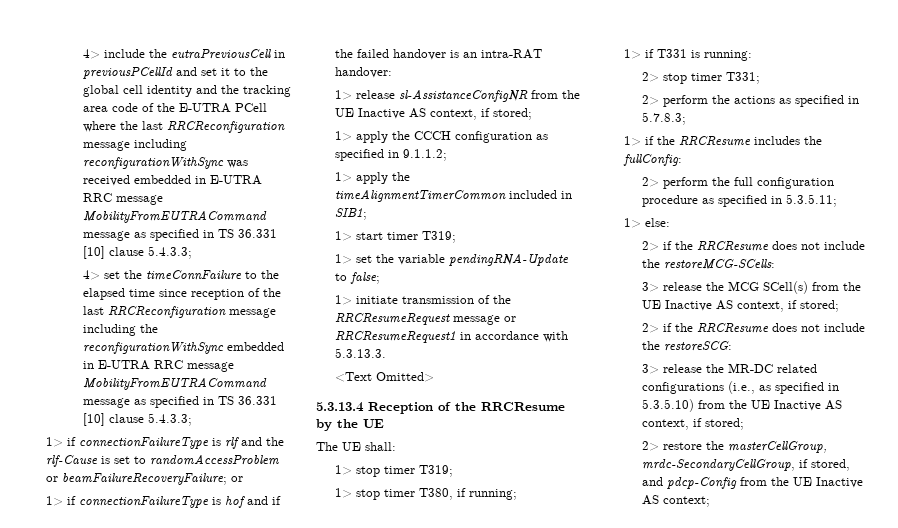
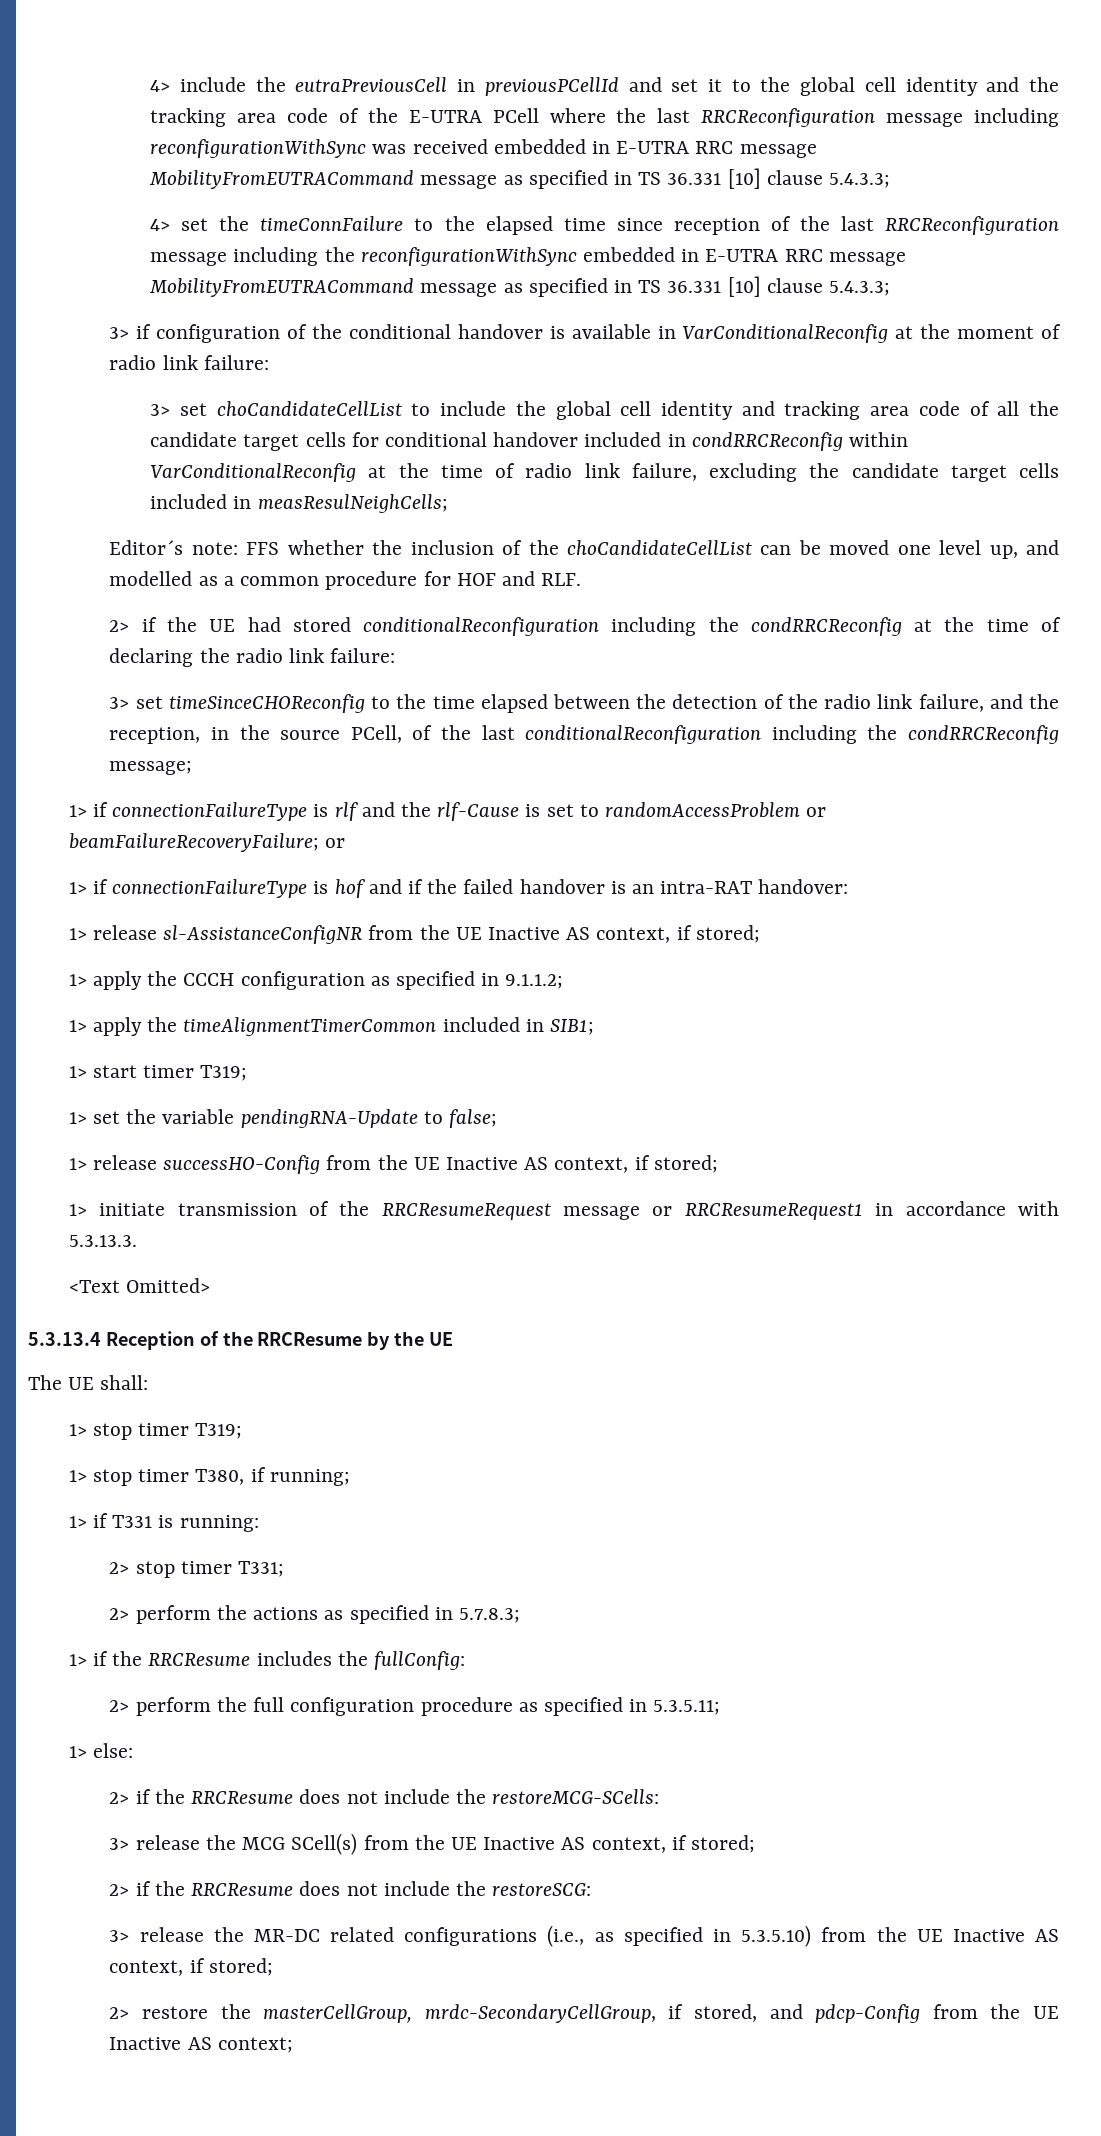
(192, 419) none -> [109,324,1061,343] [109,355,269,370] [150,401,1059,420] [150,432,909,451] [150,463,1060,482] [150,494,448,513] [109,540,1060,559] [109,571,582,590] [109,617,1061,636] [109,648,396,667] [109,694,1059,713] [109,725,1059,744] [109,761,193,775] // 3> if configuration of the conditional handover is available in VarConditionalReconfig at the moment of radio link failure: // 3> set choCandidateCellList to include the global cell identity and tracking area code of all the candidate target cells for conditional handover included in condRRCReconfig within VarConditionalReconfig at the time of radio link failure, excluding the candidate target cells included in measResulNeighCells; // Editor´s note: FFS whether the inclusion of the choCandidateCellList can be moved one level up, and modelled as a common procedure for HOF and RLF. // 2> if the UE had stored conditionalReconfiguration including the condRRCReconfig at the time of declaring the radio link failure: // 3> set timeSinceCHOReconfig to the time elapsed between the detection of the radio link failure, and the reception, in the source PCell, of the last conditionalReconfiguration including the condRRCReconfig message;
(380, 278) none -> [68,1155,718,1174] // 1> release successHO-Config from the UE Inactive AS context, if stored;

